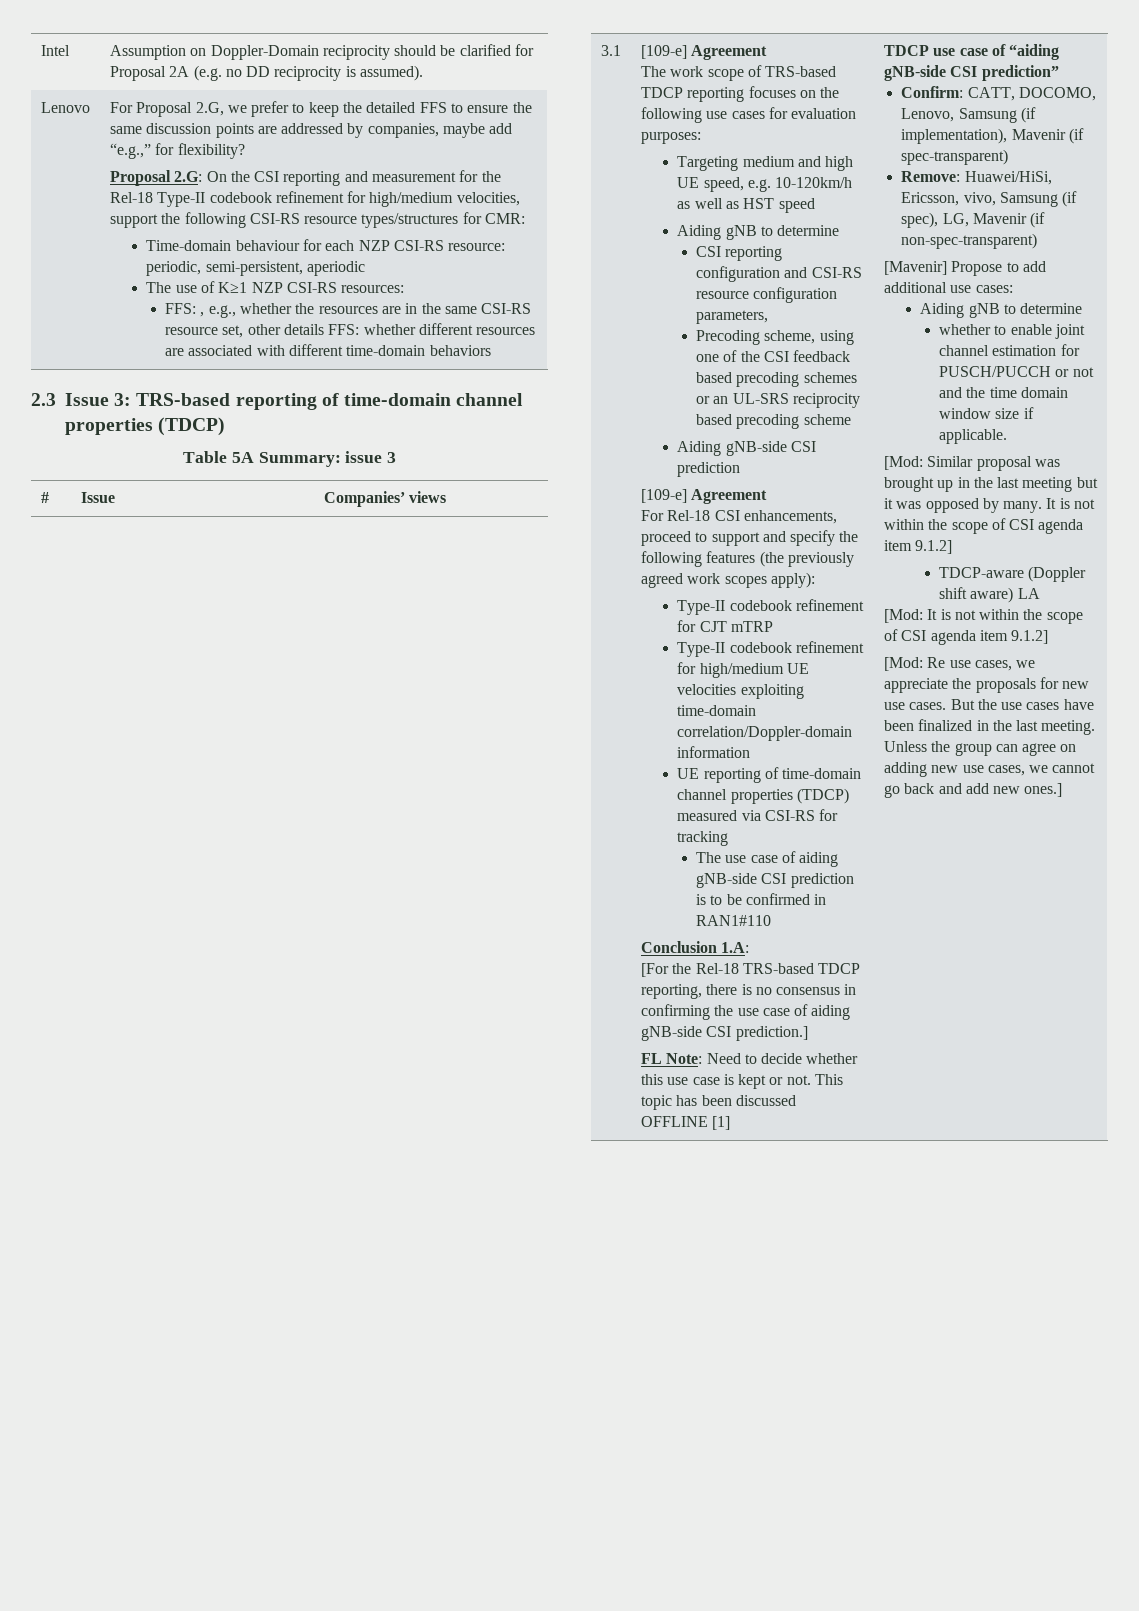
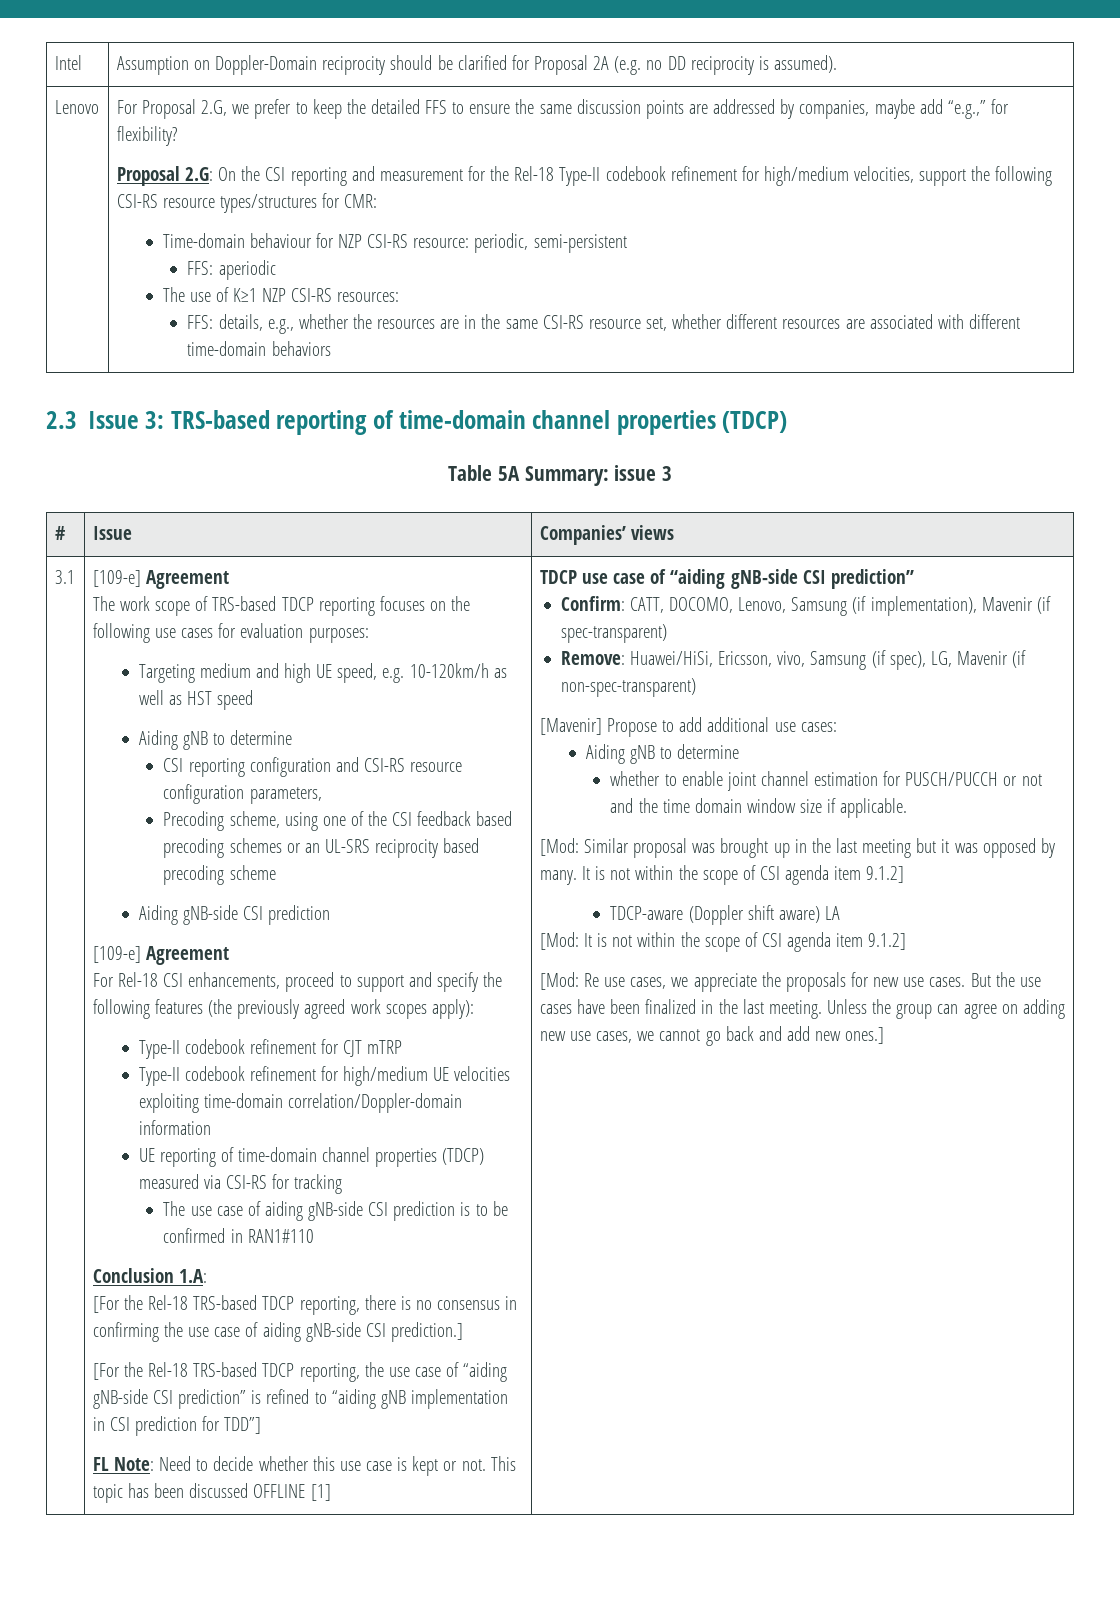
[325,240,355,251] each -> (334, 240) none
[205,261,303,276] semi-persistent, -> [533,234,627,253] [187,261,214,275] semi-persistent // FFS:
[200,312,205,317] , -> [218,314,263,331] details,
[247,324,360,335] other details FFS: -> (668, 324) none
(808, 1033) none -> [92,1362,508,1382] [92,1389,508,1409] [92,1416,262,1436] // [For the Rel-18 TRS-based TDCP reporting, the use case of “aiding gNB-side CSI prediction” is refined to “aiding gNB implementation in CSI prediction for TDD”]

